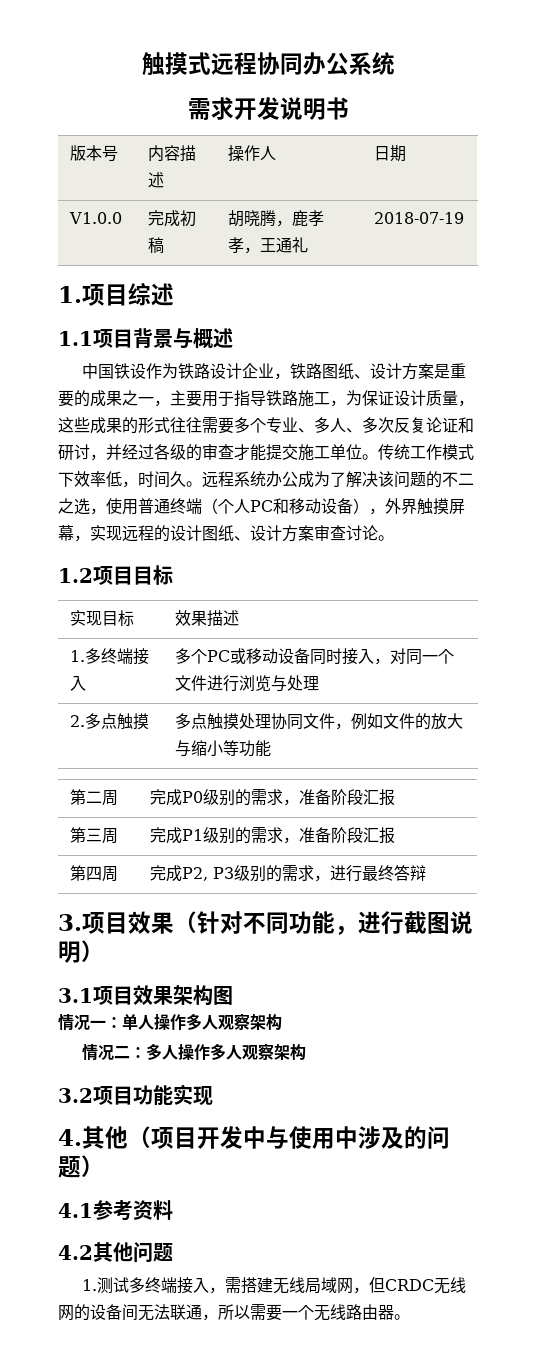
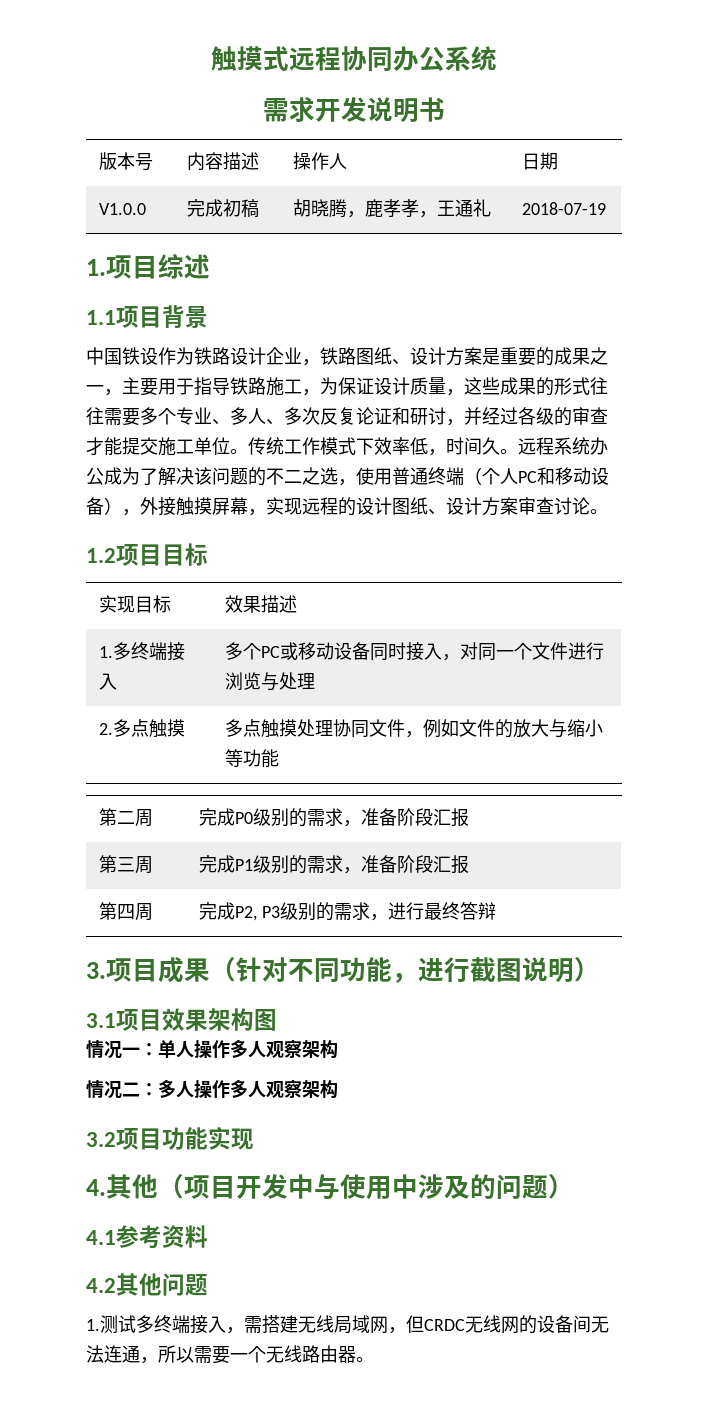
[173,328,233,349] 与概述 -> (208, 317) none
[401,498,417,514] 界 -> [158,497,176,516] 接
[128,911,151,934] 效 -> [158,957,184,983] 成
[170,1304,186,1320] 联 -> [104,1345,122,1363] 连

